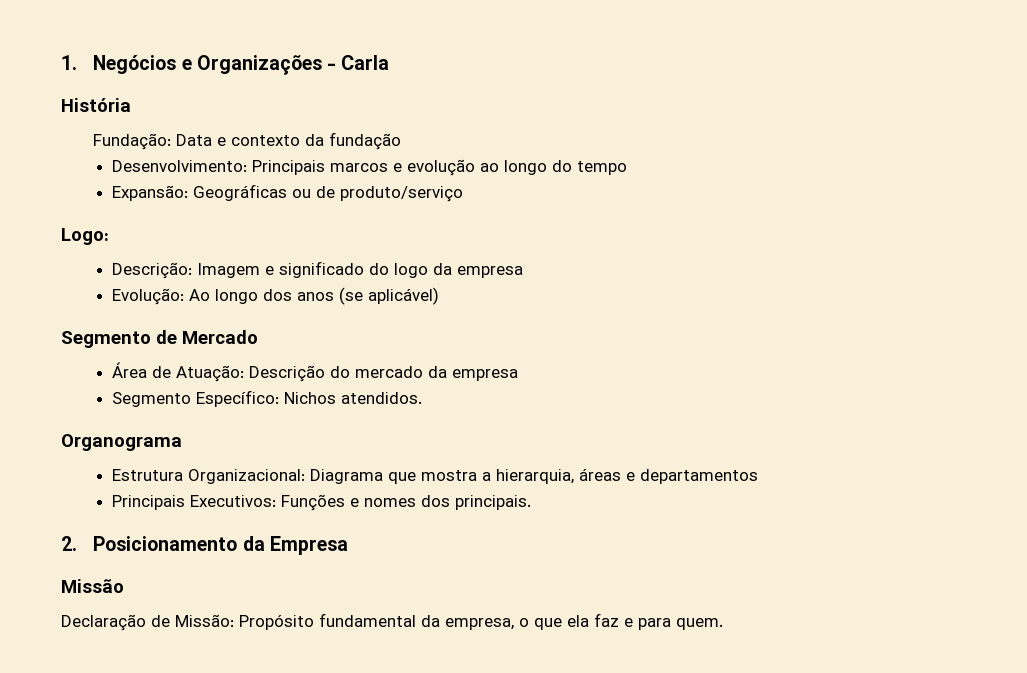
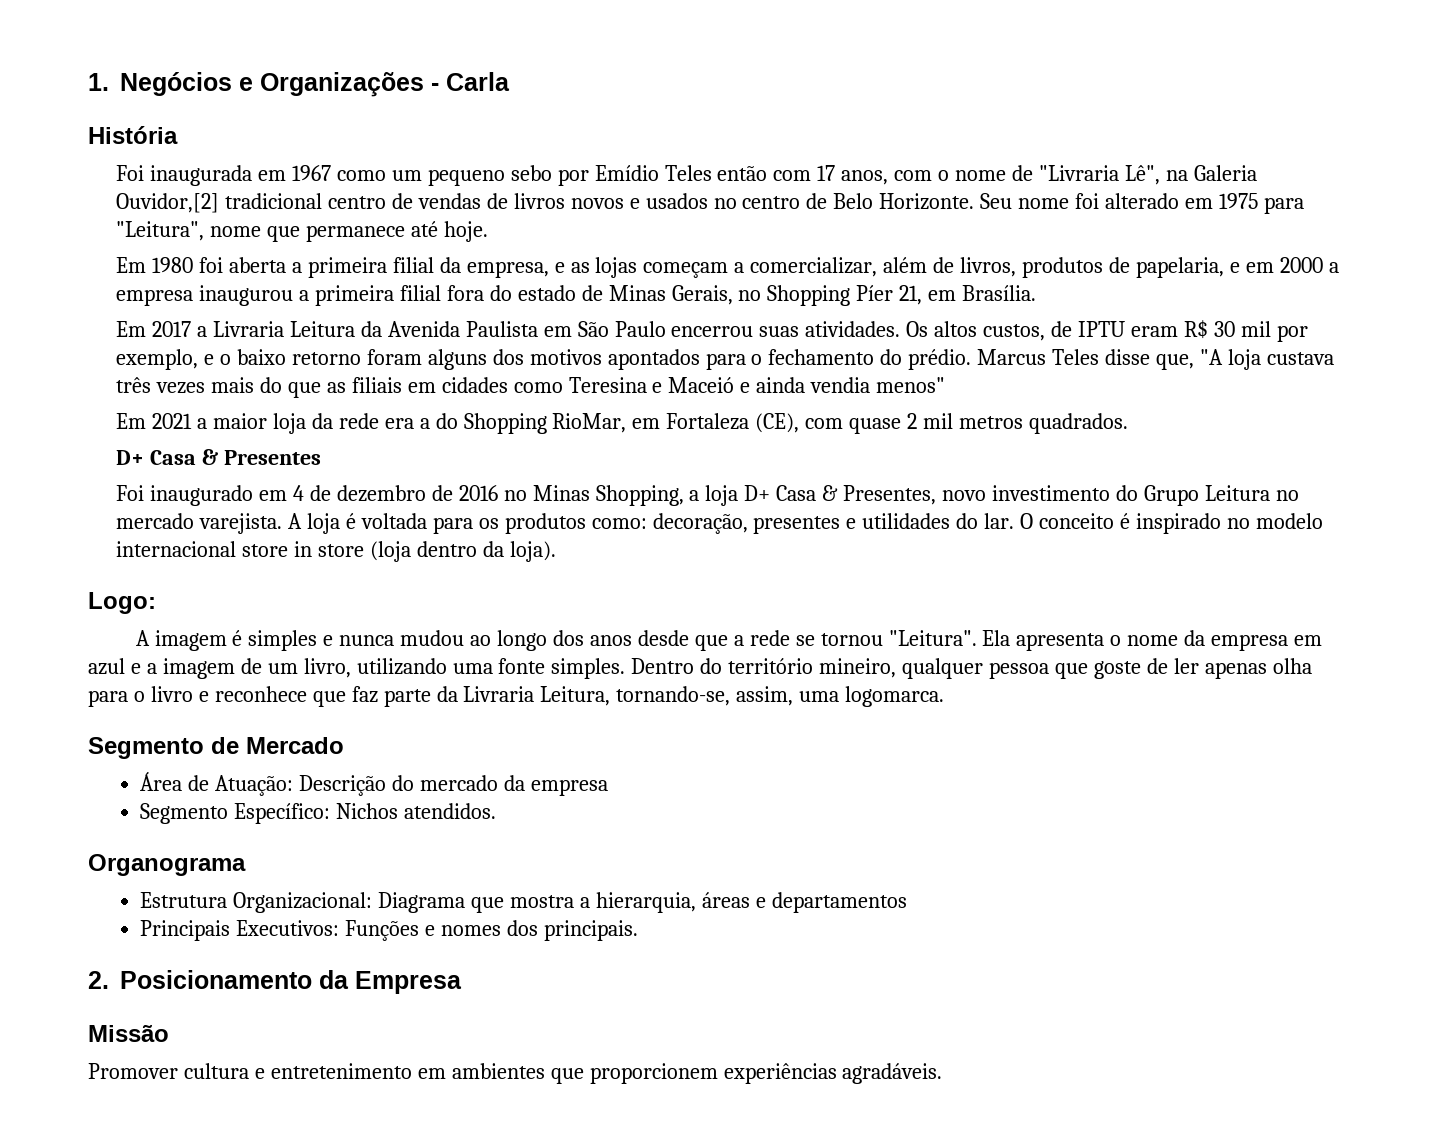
[93,132,402,150] [112,159,628,176] [112,184,464,202] [61,228,109,245] [112,261,524,279] [112,287,440,305] Fundação: Data e contexto da fundação // Desenvolvimento: Principais marcos e evolução ao longo do tempo // Expansão: Geográficas ou de produto/serviço // Logo: // Descrição: Imagem e significado do logo da empresa // Evolução: Ao longo dos anos (se aplicável) -> [116,165,1257,186] [116,193,1304,214] [116,221,488,242] [116,257,1339,278] [116,285,1037,306] [116,320,1308,342] [116,349,1334,370] [116,377,946,398] [116,413,1128,434] [116,449,321,465] [116,485,1299,506] [116,513,1323,534] [116,541,556,562] [88,592,156,614] [135,630,1323,651] [88,658,1312,679] [88,686,945,707] Foi inaugurada em 1967 como um pequeno sebo por Emídio Teles então com 17 anos, com o nome de "Livraria Lê", na Galeria Ouvidor,[2] tradicional centro de vendas de livros novos e usados no centro de Belo Horizonte. Seu nome foi alterado em 1975 para "Leitura", nome que permanece até hoje. // Em 1980 foi aberta a primeira filial da empresa, e as lojas começam a comercializar, além de livros, produtos de papelaria, e em 2000 a empresa inaugurou a primeira filial fora do estado de Minas Gerais, no Shopping Píer 21, em Brasília. // Em 2017 a Livraria Leitura da Avenida Paulista em São Paulo encerrou suas atividades. Os altos custos, de IPTU eram R$ 30 mil por exemplo, e o baixo retorno foram alguns dos motivos apontados para o fechamento do prédio. Marcus Teles disse que, "A loja custava três vezes mais do que as filiais em cidades como Teresina e Maceió e ainda vendia menos" // Em 2021 a maior loja da rede era a do Shopping RioMar, em Fortaleza (CE), com quase 2 mil metros quadrados. // D+ Casa & Presentes // Foi inaugurado em 4 de dezembro de 2016 no Minas Shopping, a loja D+ Casa & Presentes, novo investimento do Grupo Leitura no mercado varejista. A loja é voltada para os produtos como: decoração, presentes e utilidades do lar. O conceito é inspirado no modelo internacional store in store (loja dentro da loja). // Logo: // A imagem é simples e nunca mudou ao longo dos anos desde que a rede se tornou "Leitura". Ela apresenta o nome da empresa em azul e a imagem de um livro, utilizando uma fonte simples. Dentro do território mineiro, qualquer pessoa que goste de ler apenas olha para o livro e reconhece que faz parte da Livraria Leitura, tornando-se, assim, uma logomarca.
[61,613,723,631] Declaração de Missão: Propósito fundamental da empresa, o que ela faz e para quem. -> [88,1063,943,1084] Promover cultura e entretenimento em ambientes que proporcionem experiências agradáveis.

